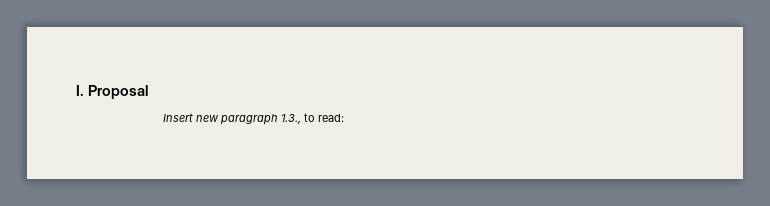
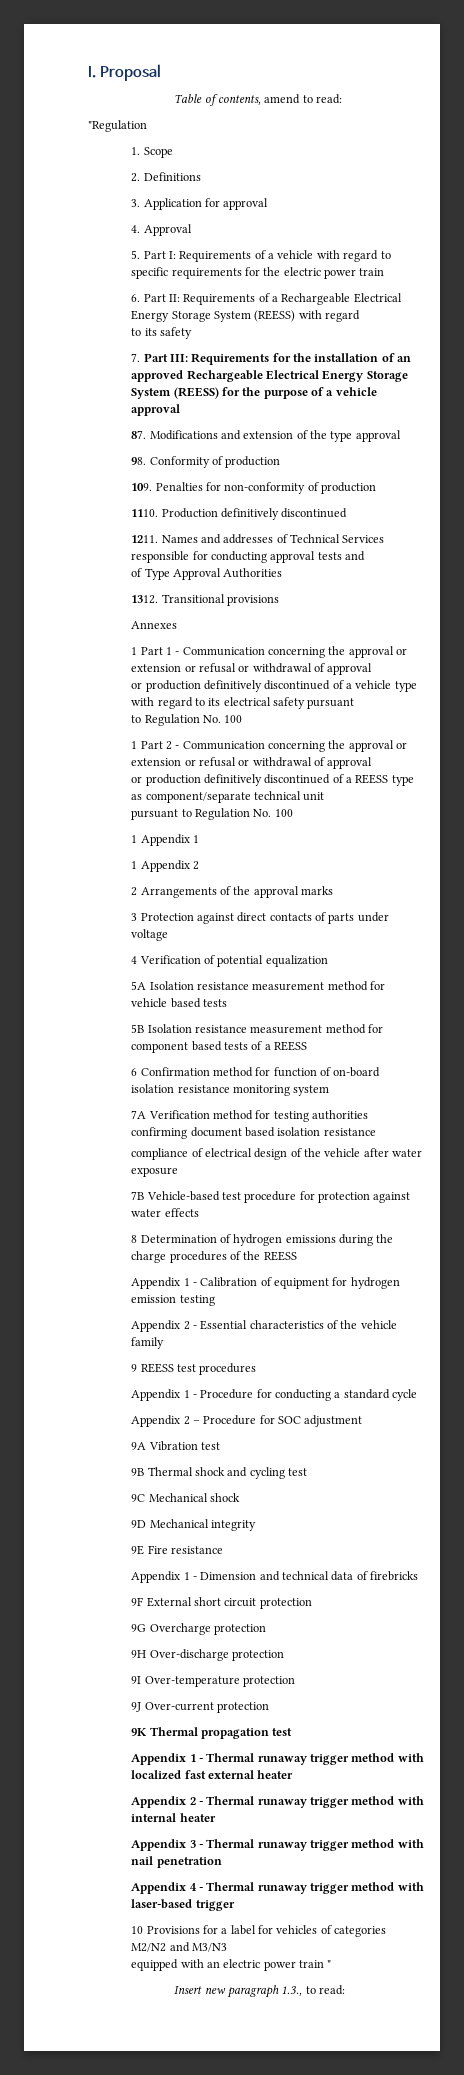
(149, 92) none -> [174,94,343,106] [88,120,147,132] [131,147,173,158] [131,172,201,182] [131,198,269,210] [131,224,192,236] [131,250,391,262] [131,267,385,279] [131,293,402,305] [131,310,361,322] [131,327,192,339] [131,353,412,365] [131,370,408,382] [131,387,377,399] [131,404,181,416] [131,430,401,442] [131,456,281,468] [131,482,377,494] [131,508,348,520] [131,534,385,544] [131,551,366,563] [131,568,283,580] [131,594,279,606] [131,621,178,629] [131,646,408,658] [131,663,373,675] [131,680,417,692] [131,697,355,709] [131,714,243,726] [131,740,408,752] [131,757,373,769] [131,774,414,786] [131,791,325,803] [131,808,293,820] [131,834,199,846] [131,860,199,872] [131,886,334,898] [131,912,389,924] [131,929,169,941] [131,955,328,967] [131,981,386,991] [131,998,227,1008] [131,1024,384,1034] [131,1041,308,1053] [131,1067,381,1077] [131,1084,330,1096] [131,1110,369,1122] [131,1127,376,1139] [131,1148,423,1160] [131,1167,179,1177] [131,1191,411,1203] [131,1208,199,1217] [131,1234,394,1246] [131,1251,297,1263] [131,1277,400,1289] [131,1295,215,1306] [131,1320,397,1332] [131,1337,165,1349] [131,1363,257,1375] [131,1389,418,1401] [131,1415,363,1427] [131,1441,220,1451] [131,1467,308,1479] [131,1493,240,1502] [131,1519,256,1531] [131,1545,223,1555] [131,1571,419,1583] [131,1597,312,1609] [131,1623,266,1635] [131,1649,284,1661] [131,1676,295,1687] [131,1702,269,1713] [131,1727,293,1739] [131,1753,424,1765] [131,1770,294,1780] [131,1796,424,1808] [131,1813,216,1822] [131,1839,424,1851] [131,1856,222,1868] [131,1882,424,1894] [131,1899,235,1911] [131,1925,387,1937] [131,1942,227,1952] [131,1959,332,1971] // Table of contents, amend to read: // "Regulation // 1. Scope // 2. Definitions // 3. Application for approval // 4. Approval // 5. Part I: Requirements of a vehicle with regard to specific requirements for the electric power train // 6. Part II: Requirements of a Rechargeable Electrical Energy Storage System (REESS) with regard // to its safety // 7. Part III: Requirements for the installation of an approved Rechargeable Electrical Energy Storage System (REESS) for the purpose of a vehicle approval // 87. Modifications and extension of the type approval // 98. Conformity of production // 109. Penalties for non-conformity of production // 1110. Production definitively discontinued // 1211. Names and addresses of Technical Services responsible for conducting approval tests and // of Type Approval Authorities // 1312. Transitional provisions // Annexes // 1 Part 1 - Communication concerning the approval or extension or refusal or withdrawal of approval // or production definitively discontinued of a vehicle type with regard to its electrical safety pursuant // to Regulation No. 100 // 1 Part 2 - Communication concerning the approval or extension or refusal or withdrawal of approval // or production definitively discontinued of a REESS type as component/separate technical unit // pursuant to Regulation No. 100 // 1 Appendix 1 // 1 Appendix 2 // 2 Arrangements of the approval marks // 3 Protection against direct contacts of parts under voltage // 4 Verification of potential equalization // 5A Isolation resistance measurement method for vehicle based tests // 5B Isolation resistance measurement method for component based tests of a REESS // 6 Confirmation method for function of on-board isolation resistance monitoring system // 7A Verification method for testing authorities confirming document based isolation resistance // compliance of electrical design of the vehicle after water exposure // 7B Vehicle-based test procedure for protection against water effects // 8 Determination of hydrogen emissions during the charge procedures of the REESS // Appendix 1 - Calibration of equipment for hydrogen emission testing // Appendix 2 - Essential characteristics of the vehicle family // 9 REESS test procedures // Appendix 1 - Procedure for conducting a standard cycle // Appendix 2 – Procedure for SOC adjustment // 9A Vibration test // 9B Thermal shock and cycling test // 9C Mechanical shock // 9D Mechanical integrity // 9E Fire resistance // Appendix 1 - Dimension and technical data of firebricks // 9F External short circuit protection // 9G Overcharge protection // 9H Over-discharge protection // 9I Over-temperature protection // 9J Over-current protection // 9K Thermal propagation test // Appendix 1 - Thermal runaway trigger method with localized fast external heater // Appendix 2 - Thermal runaway trigger method with internal heater // Appendix 3 - Thermal runaway trigger method with nail penetration // Appendix 4 - Thermal runaway trigger method with laser-based trigger // 10 Provisions for a label for vehicles of categories M2/N2 and M3/N3 // equipped with an electric power train "

